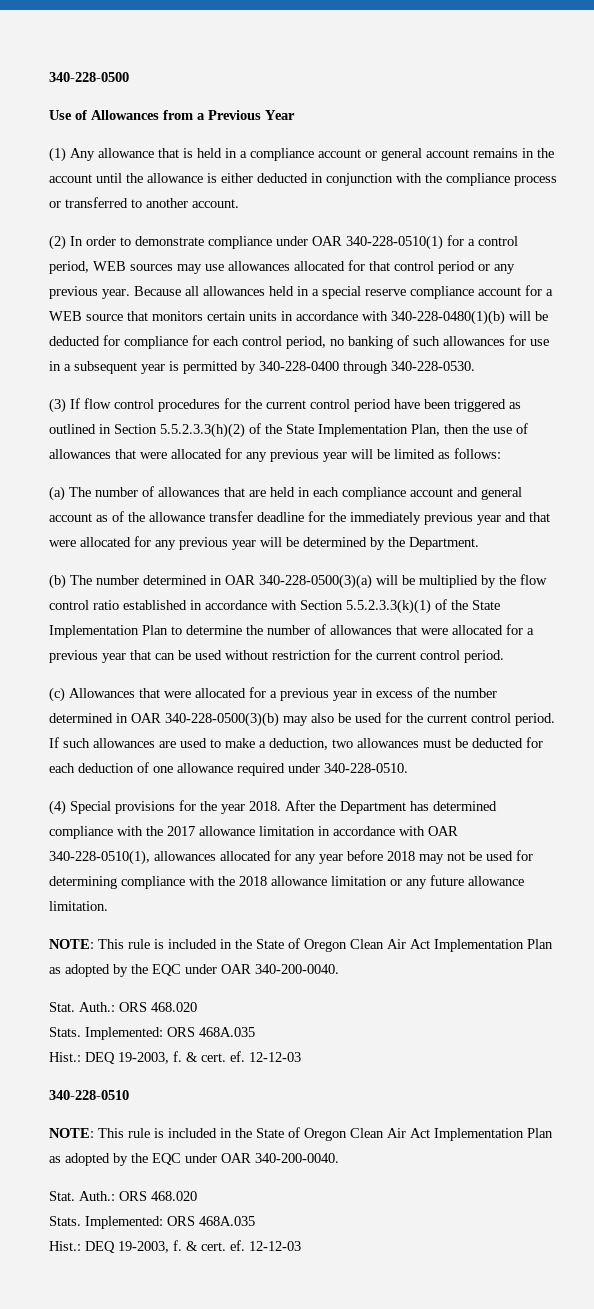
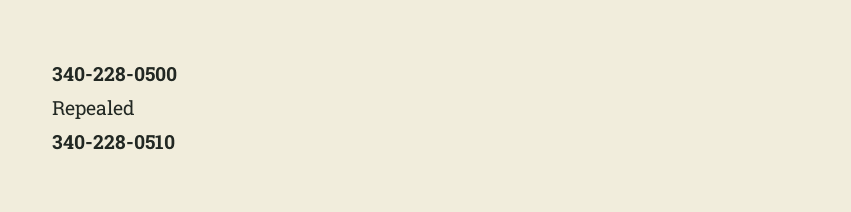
[49,110,295,120] [49,147,554,162] [49,173,557,186] [49,197,239,208] [49,235,518,250] [49,260,515,274] [49,285,553,299] [49,310,548,325] [49,335,549,349] [49,361,475,374] [49,398,521,413] [49,423,528,438] [49,448,501,462] [49,486,522,501] [49,511,550,525] [49,536,479,550] [49,574,547,589] [49,599,500,614] [49,624,534,638] [49,649,504,663] [49,687,497,702] [49,712,555,727] [49,737,543,750] [49,762,408,776] [49,800,497,815] [49,826,458,839] [49,850,533,865] [49,875,524,889] [49,901,108,911] [49,938,553,952] [49,964,339,977] [49,1002,197,1012] [49,1027,255,1040] [49,1051,301,1064] [49,1090,129,1100] [49,1127,553,1141] [49,1153,339,1166] [49,1191,197,1201] [49,1216,255,1229] [49,1240,301,1253] Use of Allowances from a Previous Year // (1) Any allowance that is held in a compliance account or general account remains in the account until the allowance is either deducted in conjunction with the compliance process or transferred to another account. // (2) In order to demonstrate compliance under OAR 340-228-0510(1) for a control period, WEB sources may use allowances allocated for that control period or any previous year. Because all allowances held in a special reserve compliance account for a WEB source that monitors certain units in accordance with 340-228-0480(1)(b) will be deducted for compliance for each control period, no banking of such allowances for use in a subsequent year is permitted by 340-228-0400 through 340-228-0530. // (3) If flow control procedures for the current control period have been triggered as outlined in Section 5.5.2.3.3(h)(2) of the State Implementation Plan, then the use of allowances that were allocated for any previous year will be limited as follows: // (a) The number of allowances that are held in each compliance account and general account as of the allowance transfer deadline for the immediately previous year and that were allocated for any previous year will be determined by the Department. // (b) The number determined in OAR 340-228-0500(3)(a) will be multiplied by the flow control ratio established in accordance with Section 5.5.2.3.3(k)(1) of the State Implementation Plan to determine the number of allowances that were allocated for a previous year that can be used without restriction for the current control period. // (c) Allowances that were allocated for a previous year in excess of the number determined in OAR 340-228-0500(3)(b) may also be used for the current control period. If such allowances are used to make a deduction, two allowances must be deducted for each deduction of one allowance required under 340-228-0510. // (4) Special provisions for the year 2018. After the Department has determined compliance with the 2017 allowance limitation in accordance with OAR 340-228-0510(1), allowances allocated for any year before 2018 may not be used for determining compliance with the 2018 allowance limitation or any future allowance limitation. // NOTE: This rule is included in the State of Oregon Clean Air Act Implementation Plan as adopted by the EQC under OAR 340-200-0040. // Stat. Auth.: ORS 468.020 // Stats. Implemented: ORS 468A.035 // Hist.: DEQ 19-2003, f. & cert. ef. 12-12-03 // 340-228-0510 // NOTE: This rule is included in the State of Oregon Clean Air Act Implementation Plan as adopted by the EQC under OAR 340-200-0040. // Stat. Auth.: ORS 468.020 // Stats. Implemented: ORS 468A.035 // Hist.: DEQ 19-2003, f. & cert. ef. 12-12-03 -> [52,100,135,119] [52,134,175,150] Repealed // 340-228-0510

